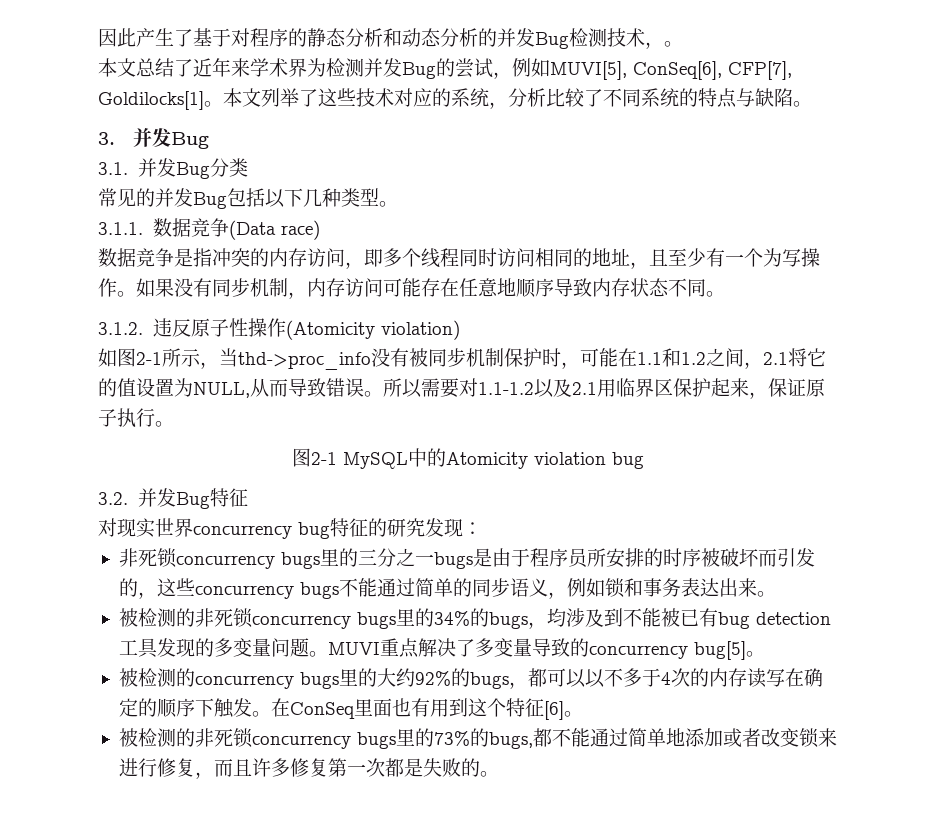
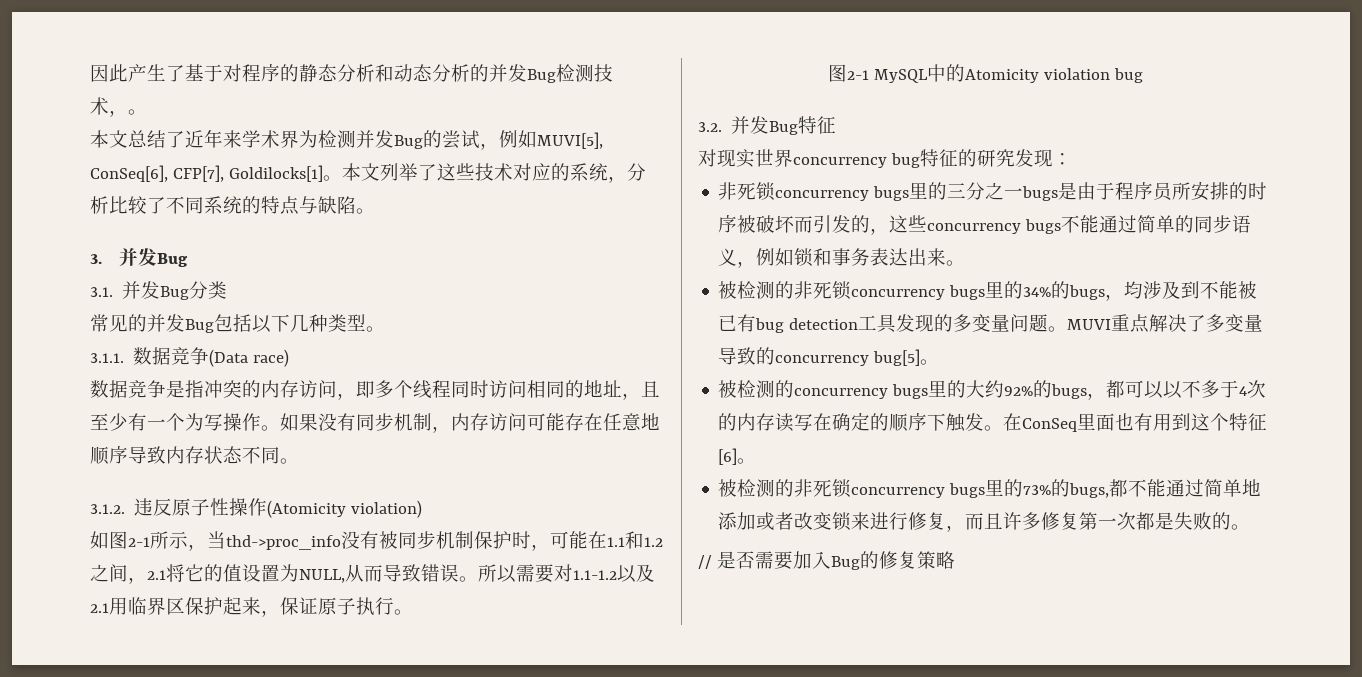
(499, 774) none -> [698,551,955,570] // // 是否需要加入Bug的修复策略

